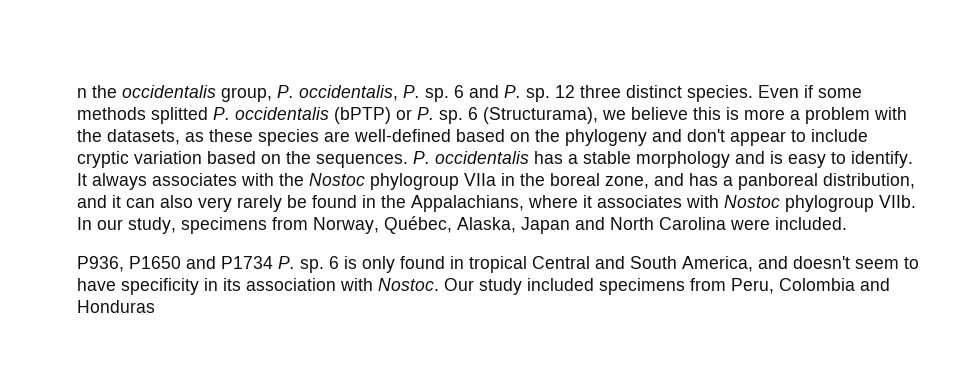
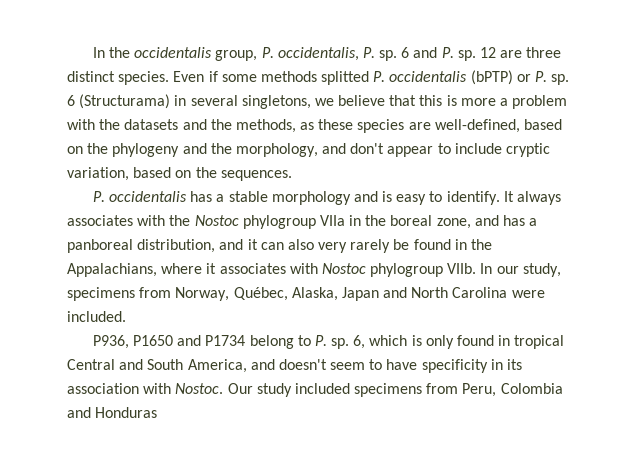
[77,88,87,98] n -> [92,47,105,58] In
(575, 91) none -> [500,50,523,58] are
[483,107,598,124] (Structurama), -> [79,94,311,109] (Structurama) in several singletons,
(688, 113) none -> [389,95,417,106] that
[107,129,180,145] datasets, -> [124,119,296,133] datasets and the methods,
[354,129,451,142] well-defined -> [434,119,520,133] well-defined,
(682, 135) none -> [210,143,347,157] the morphology, and
[134,151,202,164] variation -> [67,167,129,181] variation,
(408, 161) none -> (292, 175) //
[278,256,339,273] P. sp. 6 -> [249,335,408,349] belong to P. sp. 6, which

